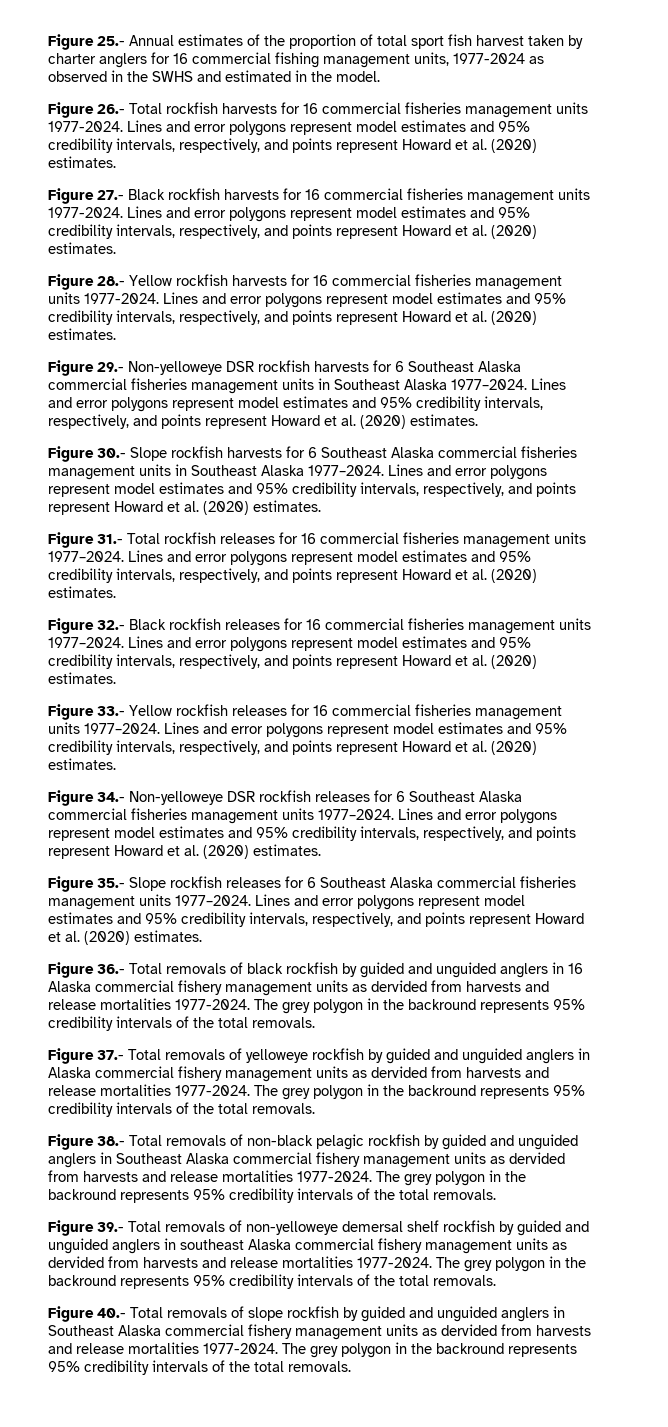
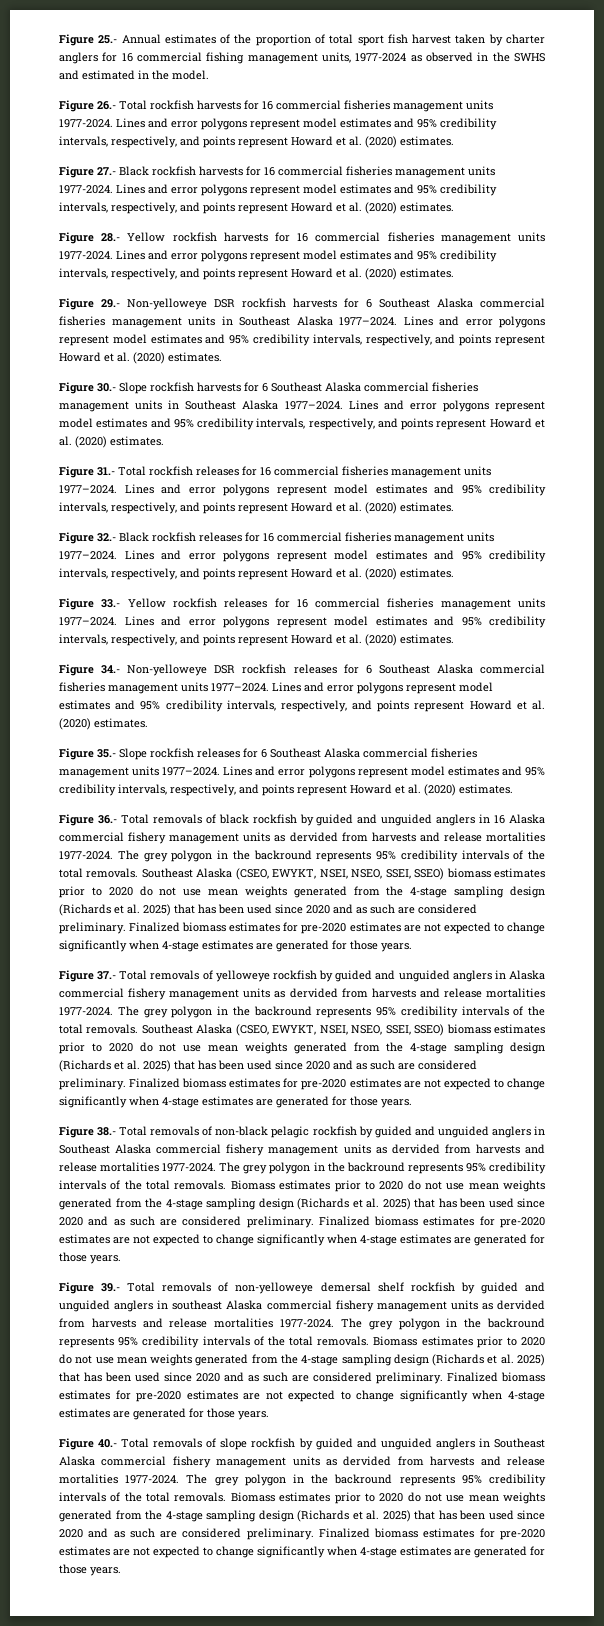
(315, 1022) none -> [141,868,545,880] [59,886,545,898] [59,904,477,916] [59,922,545,934] [59,940,412,952] Southeast Alaska (CSEO, EWYKT, NSEI, NSEO, SSEI, SSEO) biomass estimates prior to 2020 do not use mean weights generated from the 4-stage sampling design (Richards et al. 2025) that has been used since 2020 and as such are considered preliminary. Finalized biomass estimates for pre-2020 estimates are not expected to change significantly when 4-stage estimates are generated for those years.
(315, 1108) none -> [141,1024,545,1036] [59,1042,545,1054] [59,1060,477,1072] [59,1078,545,1090] [59,1096,412,1108] Southeast Alaska (CSEO, EWYKT, NSEI, NSEO, SSEI, SSEO) biomass estimates prior to 2020 do not use mean weights generated from the 4-stage sampling design (Richards et al. 2025) that has been used since 2020 and as such are considered preliminary. Finalized biomass estimates for pre-2020 estimates are not expected to change significantly when 4-stage estimates are generated for those years.
(496, 1194) none -> [230,1180,545,1192] [59,1198,545,1210] [59,1216,545,1228] [59,1234,545,1246] [59,1252,121,1264] Biomass estimates prior to 2020 do not use mean weights generated from the 4-stage sampling design (Richards et al. 2025) that has been used since 2020 and as such are considered preliminary. Finalized biomass estimates for pre-2020 estimates are not expected to change significantly when 4-stage estimates are generated for those years.
(496, 1280) none -> [373,1336,545,1348] [59,1354,545,1366] [59,1372,545,1384] [59,1390,545,1402] [59,1408,269,1420] Biomass estimates prior to 2020 do not use mean weights generated from the 4-stage sampling design (Richards et al. 2025) that has been used since 2020 and as such are considered preliminary. Finalized biomass estimates for pre-2020 estimates are not expected to change significantly when 4-stage estimates are generated for those years.
(351, 1366) none -> [230,1492,545,1504] [59,1510,545,1522] [59,1528,545,1540] [59,1546,545,1558] [59,1564,121,1576] Biomass estimates prior to 2020 do not use mean weights generated from the 4-stage sampling design (Richards et al. 2025) that has been used since 2020 and as such are considered preliminary. Finalized biomass estimates for pre-2020 estimates are not expected to change significantly when 4-stage estimates are generated for those years.

